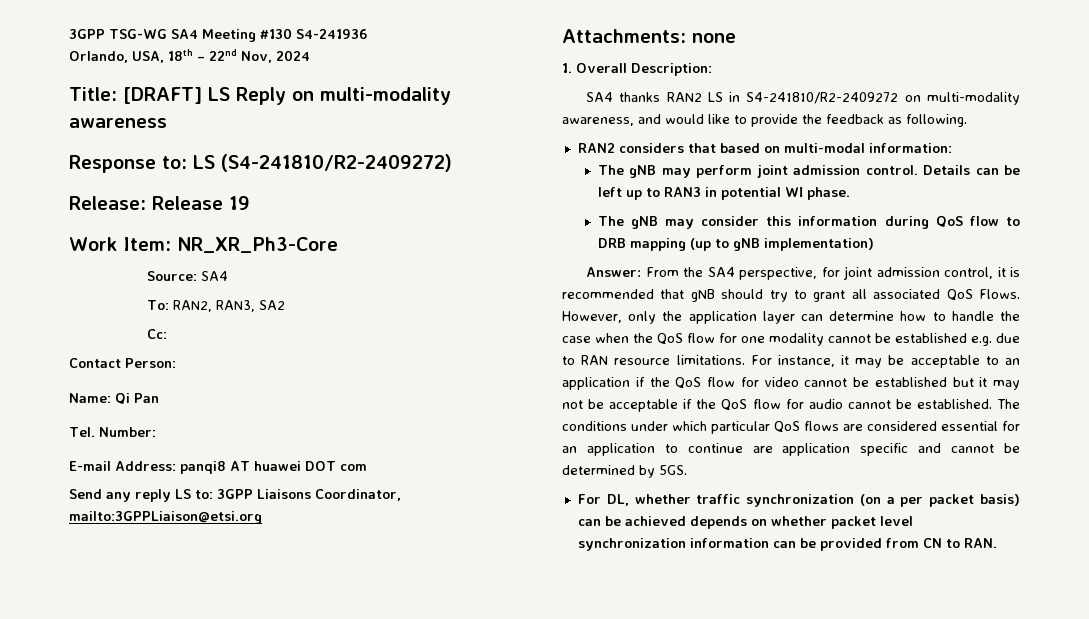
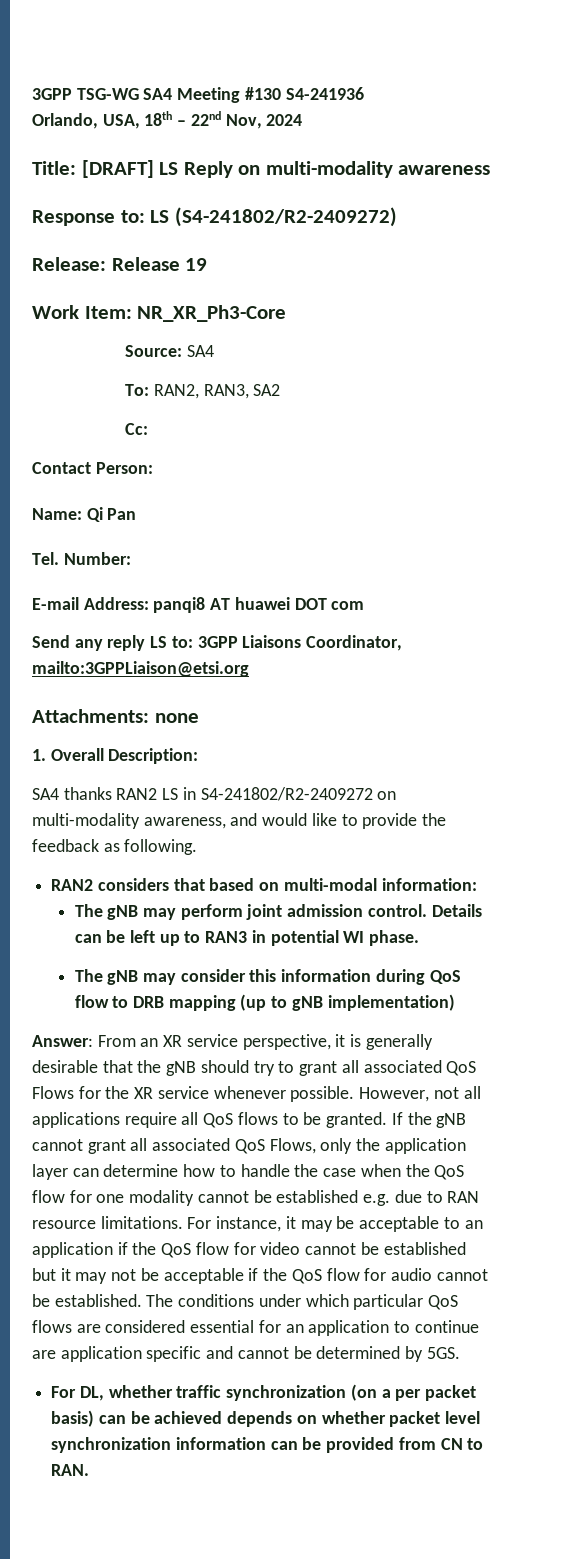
[221,154,452,172] (S4-241810/R2-2409272) -> [174,207,397,227] (S4-241802/R2-2409272)
[746,92,899,104] S4-241810/R2-2409272 -> [200,787,373,801] S4-241802/R2-2409272
[683,266,1020,280] [562,289,685,299] the SA4 perspective, for joint admission control, it is recommended that -> [140,1034,433,1050] [32,1060,162,1073] an XR service perspective, it is generally desirable that the
[979,289,1020,299] [562,311,622,323] Flows. However, -> [32,1086,481,1102] [32,1112,467,1128] [32,1138,316,1154] Flows for the XR service whenever possible. However, not all applications require all QoS flows to be granted. If the gNB cannot grant all associated QoS Flows,

